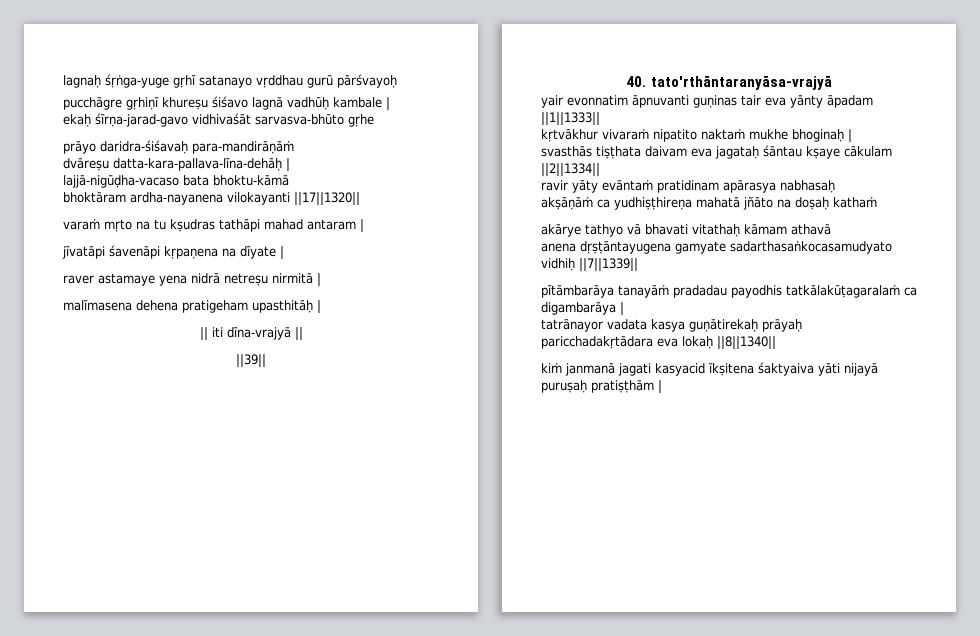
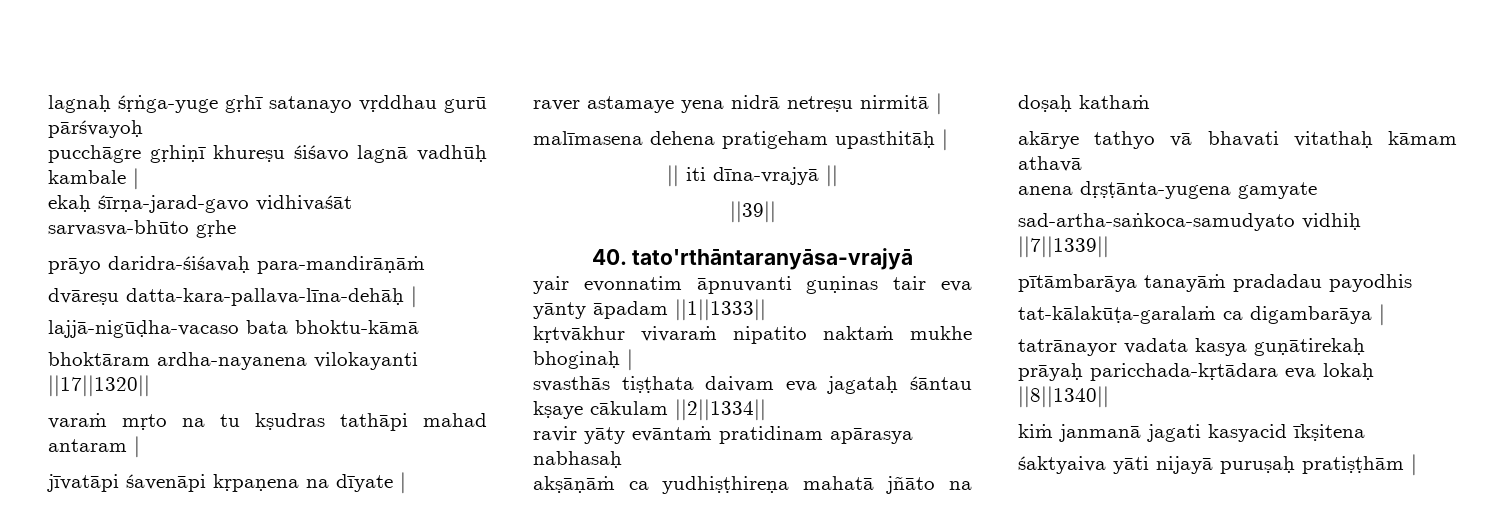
[580,241,671,254] dṛṣṭāntayugena -> [1080,181,1231,199] dṛṣṭānta-yugena
[730,241,892,254] sadarthasaṅkocasamudyato -> [1018,213,1295,231] // sad-artha-saṅkoca-samudyato
[786,285,900,298] tatkālakūṭagaralaṁ -> [1018,306,1216,324] // tat-kālakūṭa-garalaṁ
[762,319,802,332] [541,336,653,349] prāyaḥ paricchadakṛtādara -> [1018,363,1278,381] // prāyaḥ paricchada-kṛtādara
(754, 369) none -> (1365, 432) //

